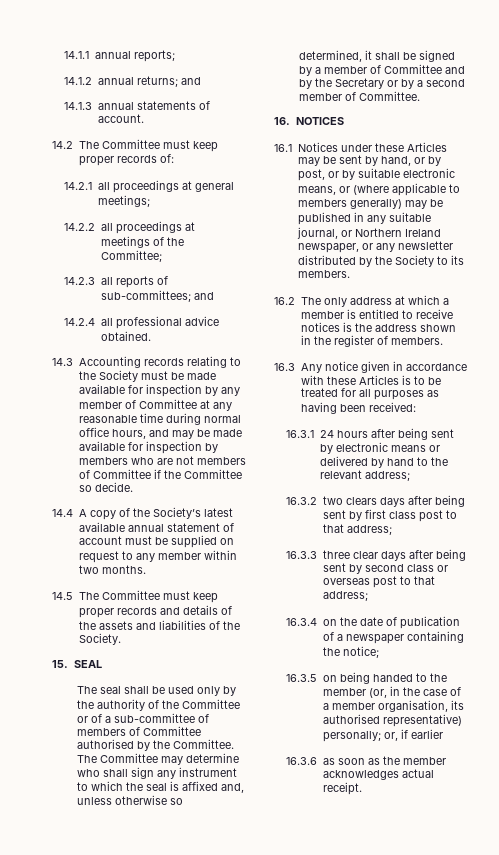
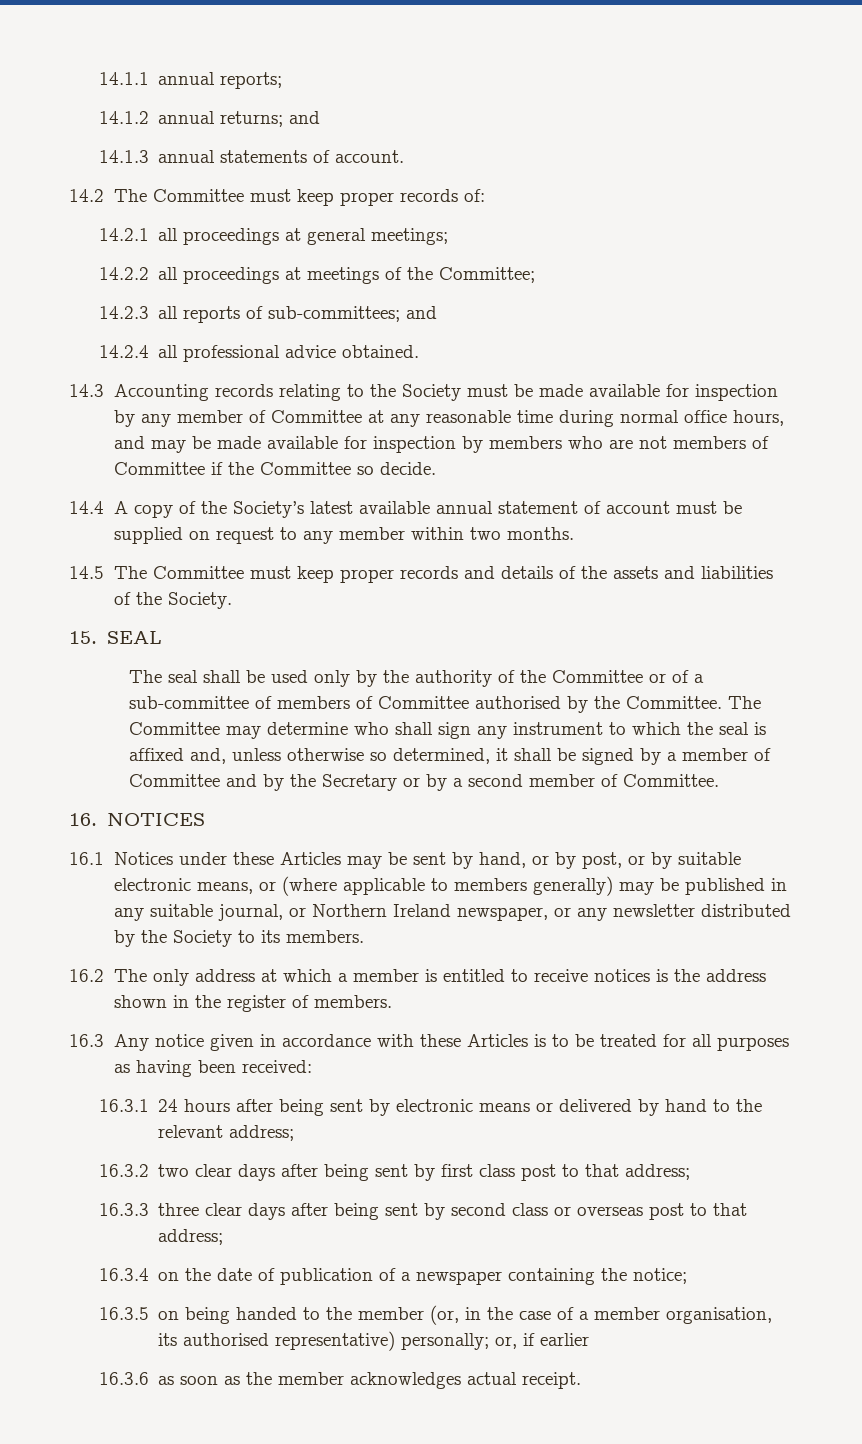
[345,497,377,505] clears -> [195,1164,233,1177] clear

